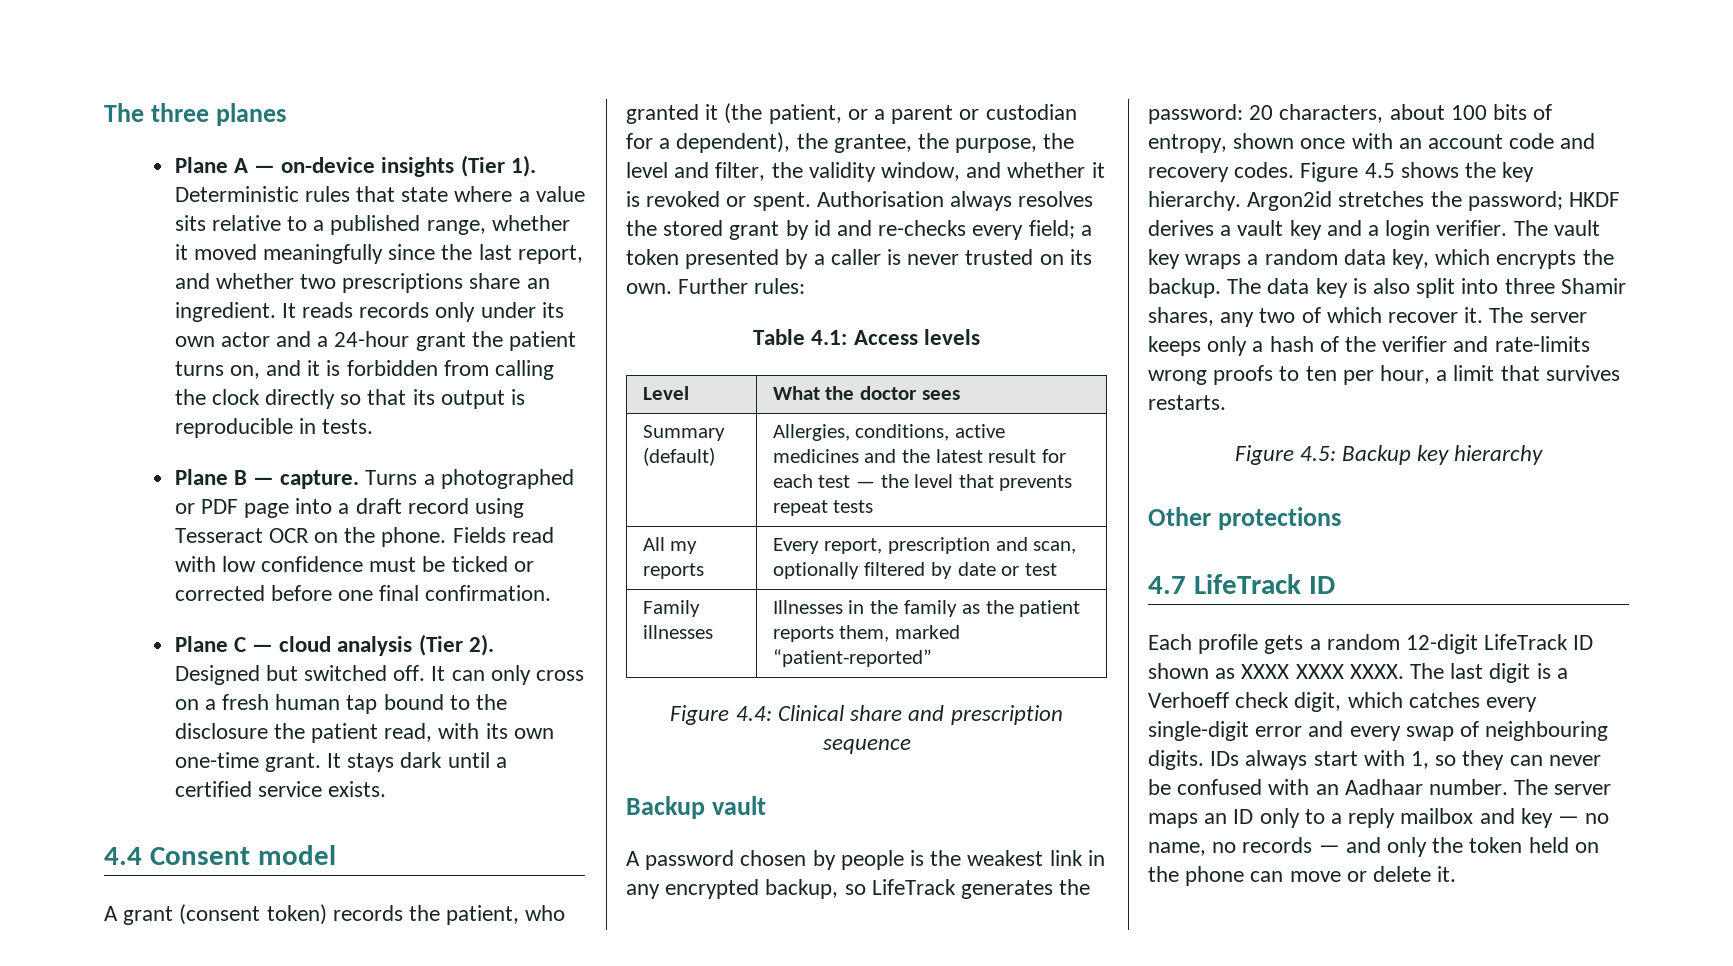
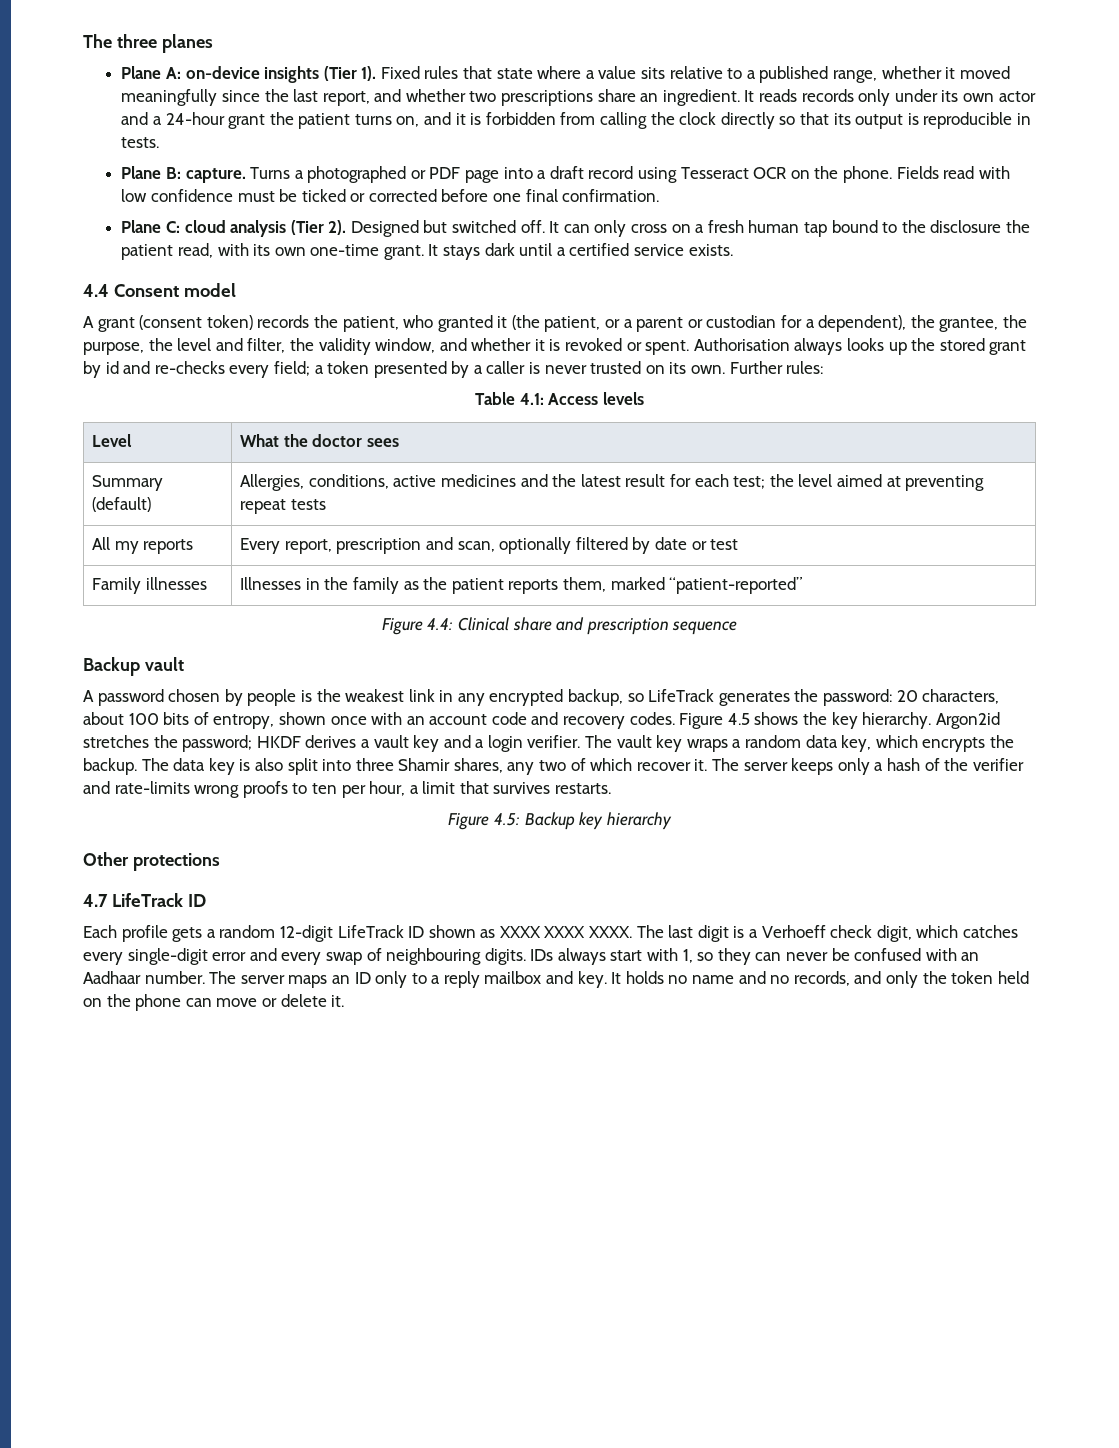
[233,158,276,173] A — -> [165,67,181,79] A:
[174,186,299,202] Deterministic -> [380,66,420,79] Fixed
[233,470,275,485] B — -> [165,167,181,179] B:
[233,637,274,652] C — -> [165,221,180,233] C:
[1018,191,1094,207] resolves -> [847,338,907,355] looks up
[818,474,1073,491] test — the level that prevents -> [733,474,985,491] test; the level aimed at preventing
[1520,808,1610,828] [1148,837,1340,856] key — no name, no records — -> [577,971,850,988] key. It holds no name and no records,

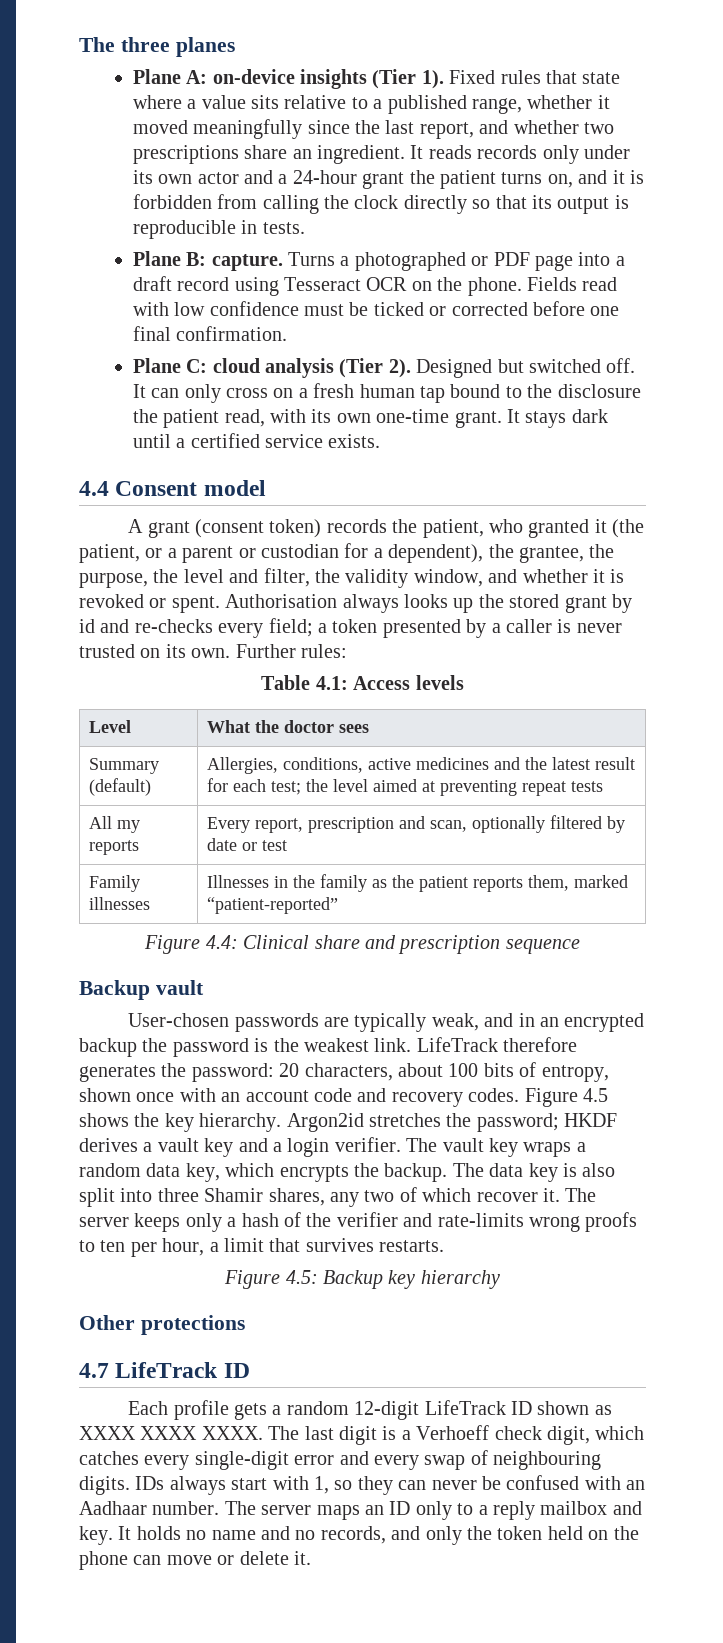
[83,689,715,706] A password chosen by people is the weakest link in any encrypted backup, so LifeTrack -> [128,1013,645,1032] [79,1037,578,1057] User-chosen passwords are typically weak, and in an encrypted backup the password is the weakest link. LifeTrack therefore

